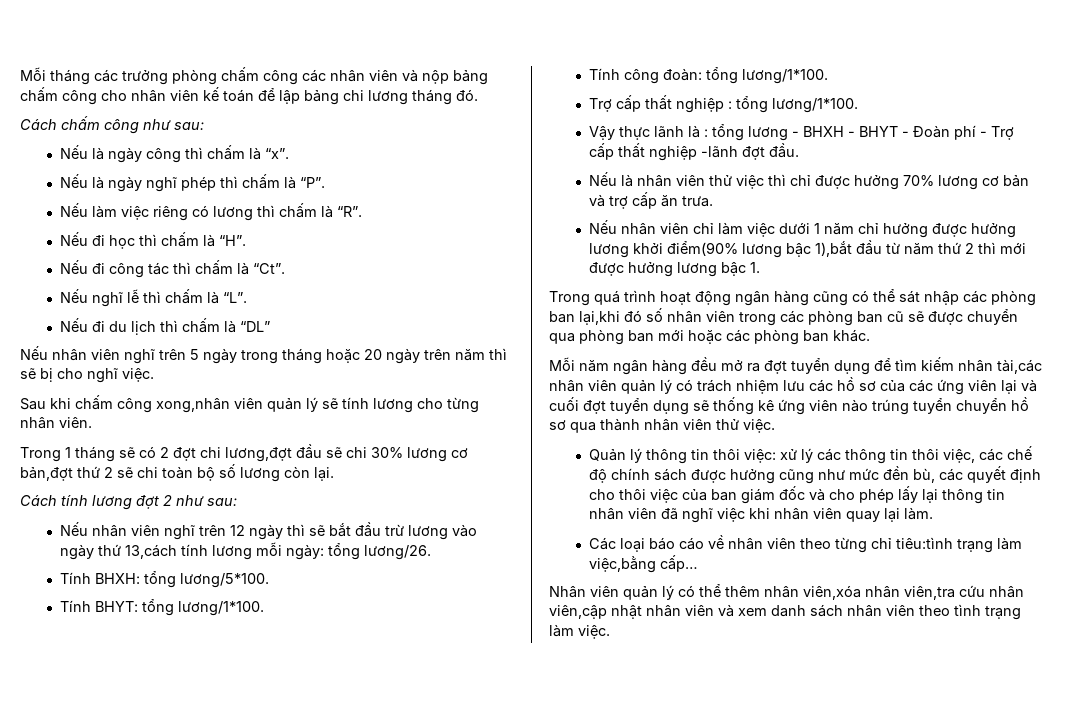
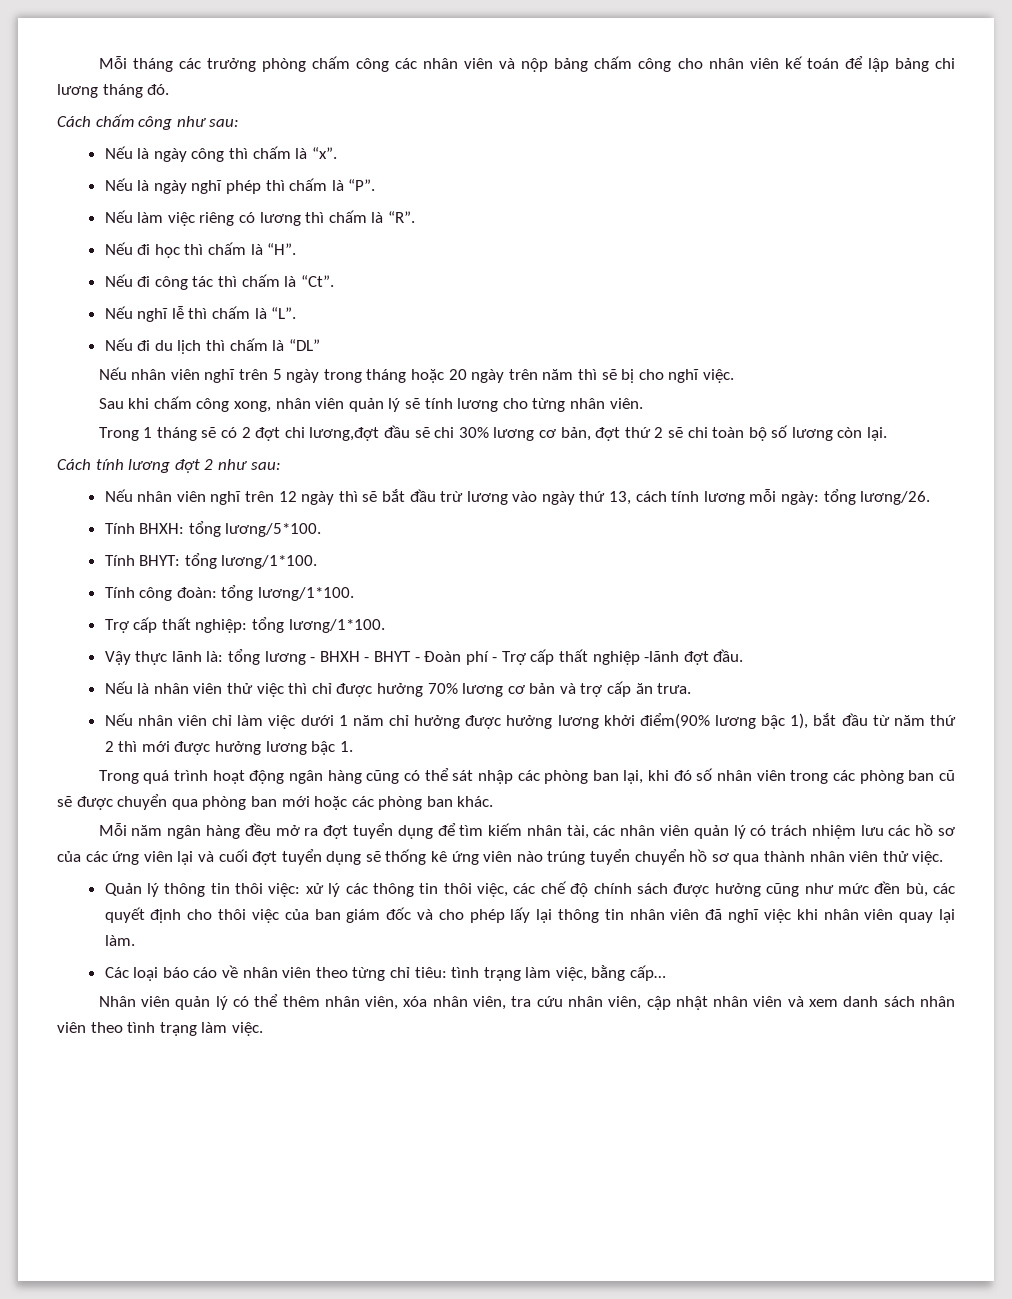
[156,398,230,413] xong,nhân -> [234,398,311,412] xong, nhân
[20,467,73,481] bản,đợt -> [560,427,621,441] bản, đợt
[124,544,177,559] 13,cách -> [609,491,667,505] 13, cách
[675,98,732,113] nghiệp : -> [195,619,248,633] nghiệp:
[687,125,708,138] là : -> [206,651,224,662] là:
[814,241,852,257] 1),bắt -> [790,713,837,729] 1), bắt
[579,311,620,325] lại,khi -> [623,770,670,784] lại, khi
[997,359,1042,374] tài,các -> [566,825,616,839] tài, các
[895,537,1022,553] [588,556,656,573] tiêu:tình trạng làm việc,bằng -> [414,965,626,981] tiêu: tình trạng làm việc, bằng
[803,585,1024,600] [549,605,607,619] viên,xóa nhân viên,tra cứu nhân viên,cập -> [365,996,671,1010] viên, xóa nhân viên, tra cứu nhân viên, cập

